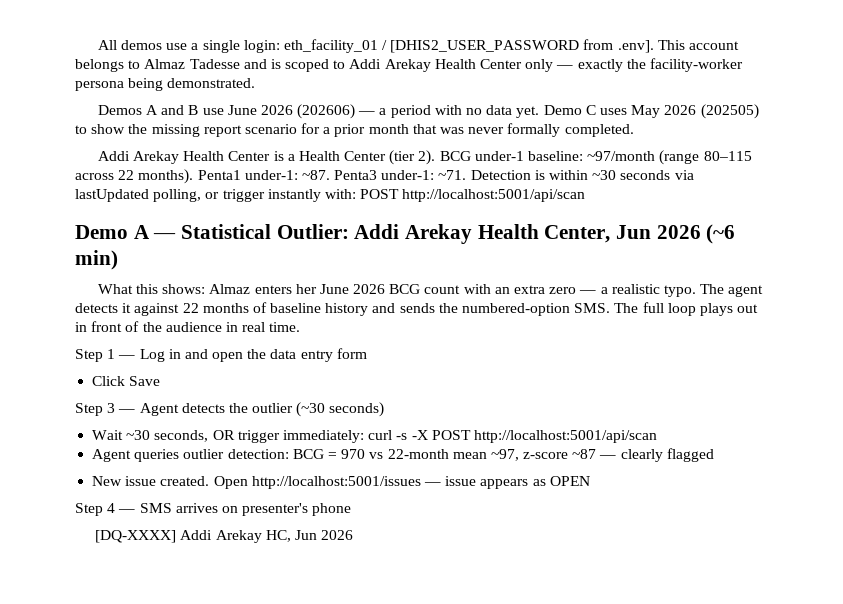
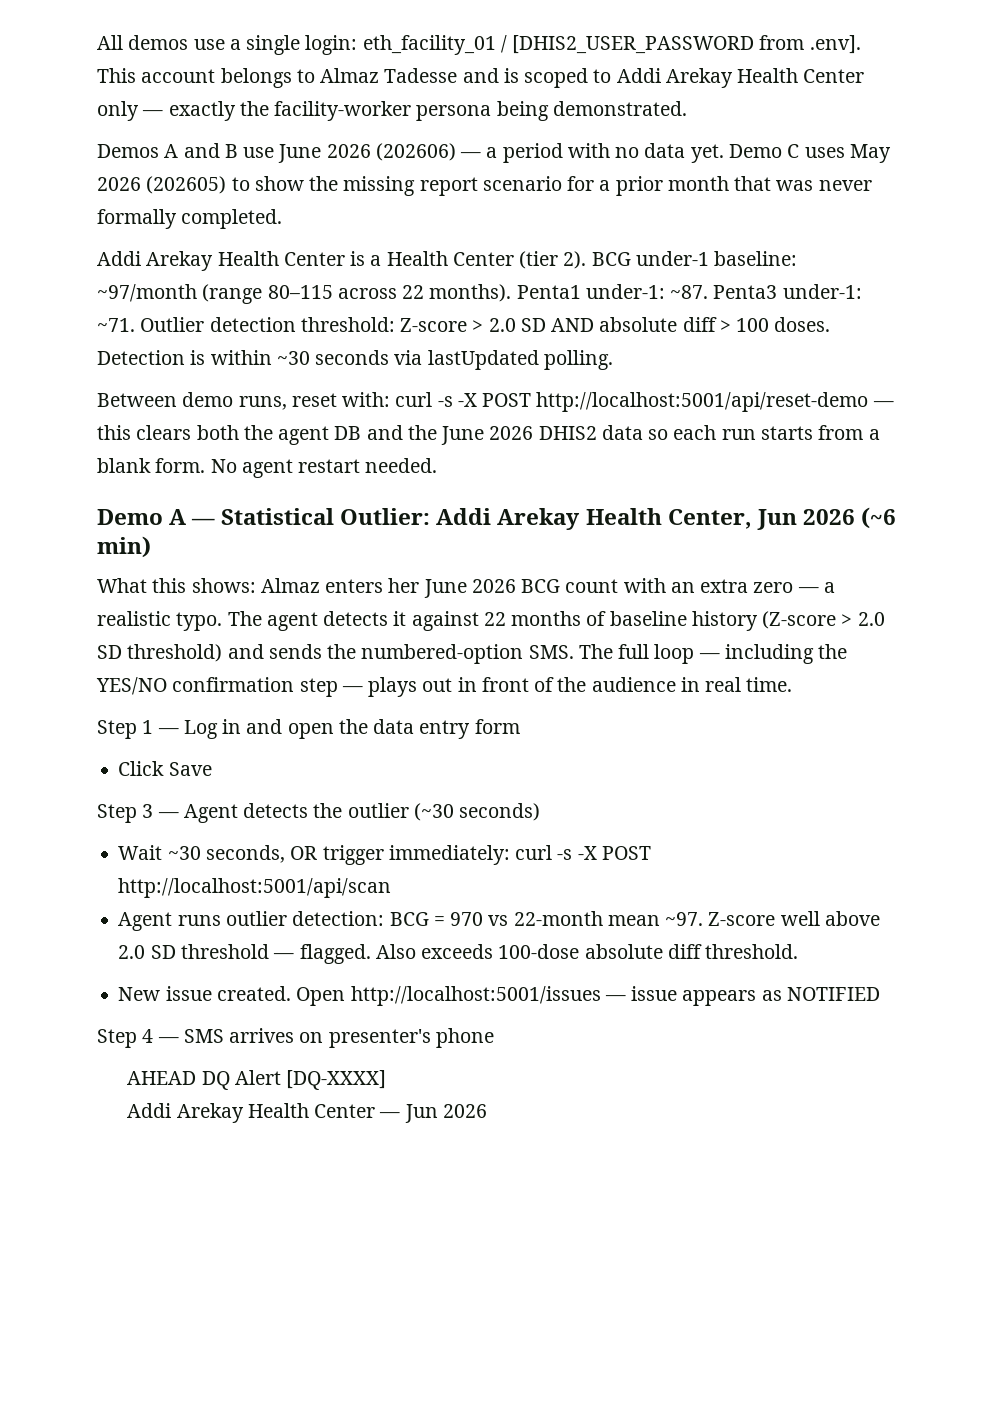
[700,104,759,119] (202505) -> [146,176,227,194] (202605)
(467, 175) none -> [140,317,831,332] Outlier detection threshold: Z-score > 2.0 SD AND absolute diff > 100 doses.
[153,189,586,202] polling, or trigger instantly with: POST http://localhost:5001/api/scan -> [543,350,613,370] [97,392,894,412] [97,425,880,445] [97,458,438,478] polling. // Between demo runs, reset with: curl -s -X POST http://localhost:5001/api/reset-demo — this clears both the agent DB and the June 2026 DHIS2 data so each run starts from a blank form. No agent restart needed.
(369, 309) none -> [762,611,885,629] [97,644,223,662] (Z-score > 2.0 SD threshold)
(696, 309) none -> [698,644,848,664] [96,677,363,697] — including the YES/NO confirmation step —
[134,449,180,462] queries -> [177,915,221,926] runs
[490,448,714,462] ~97, z-score ~87 — clearly flagged -> [665,911,880,926] [118,944,799,964] ~97. Z-score well above 2.0 SD threshold — flagged. Also exceeds 100-dose absolute diff threshold.
[549,476,590,486] OPEN -> [786,987,880,1001] NOTIFIED
(352, 509) none -> [127,1070,281,1090] AHEAD DQ Alert
[180,530,291,543] Addi Arekay HC, -> [127,1103,401,1123] // Addi Arekay Health Center —

